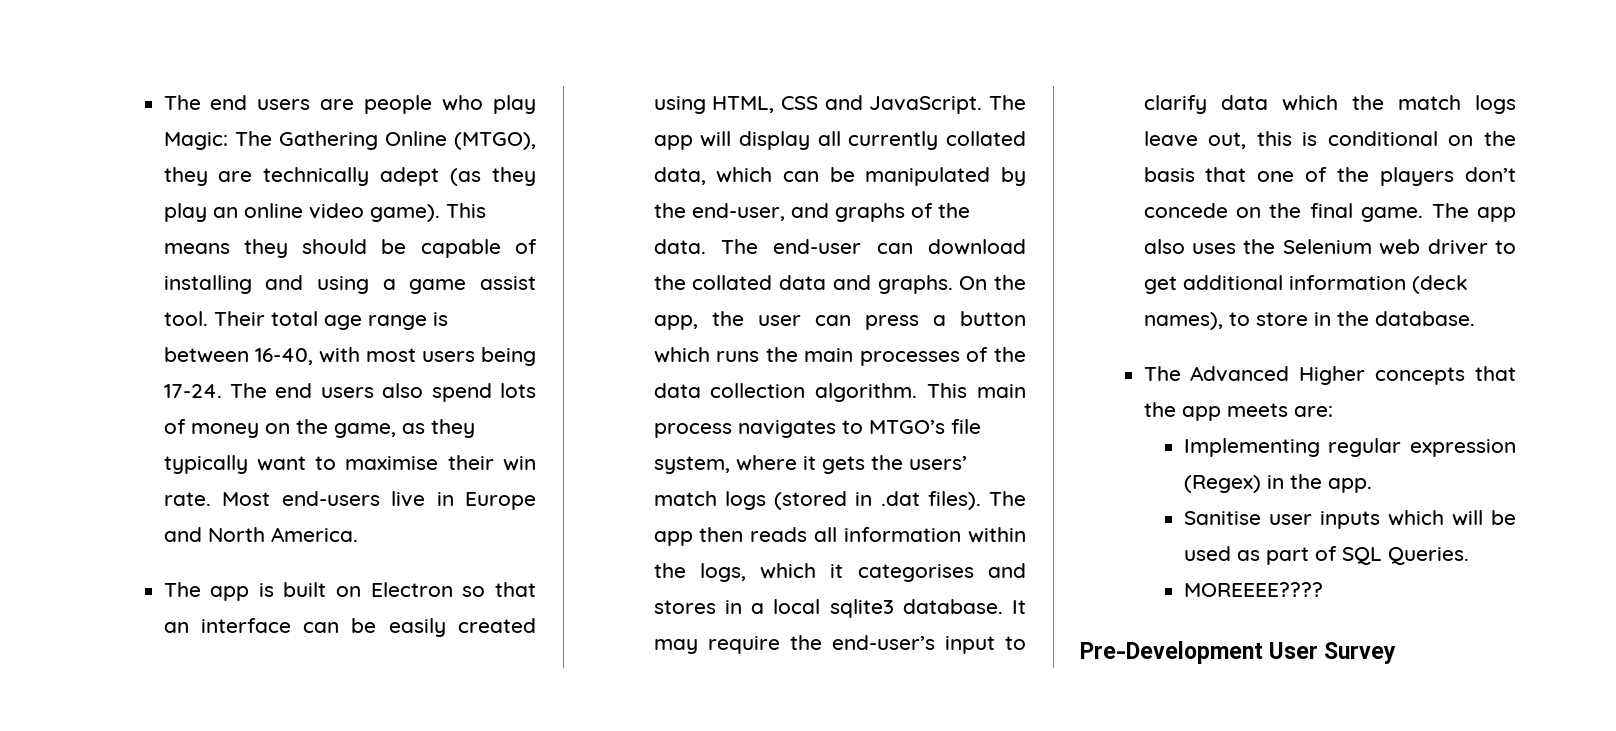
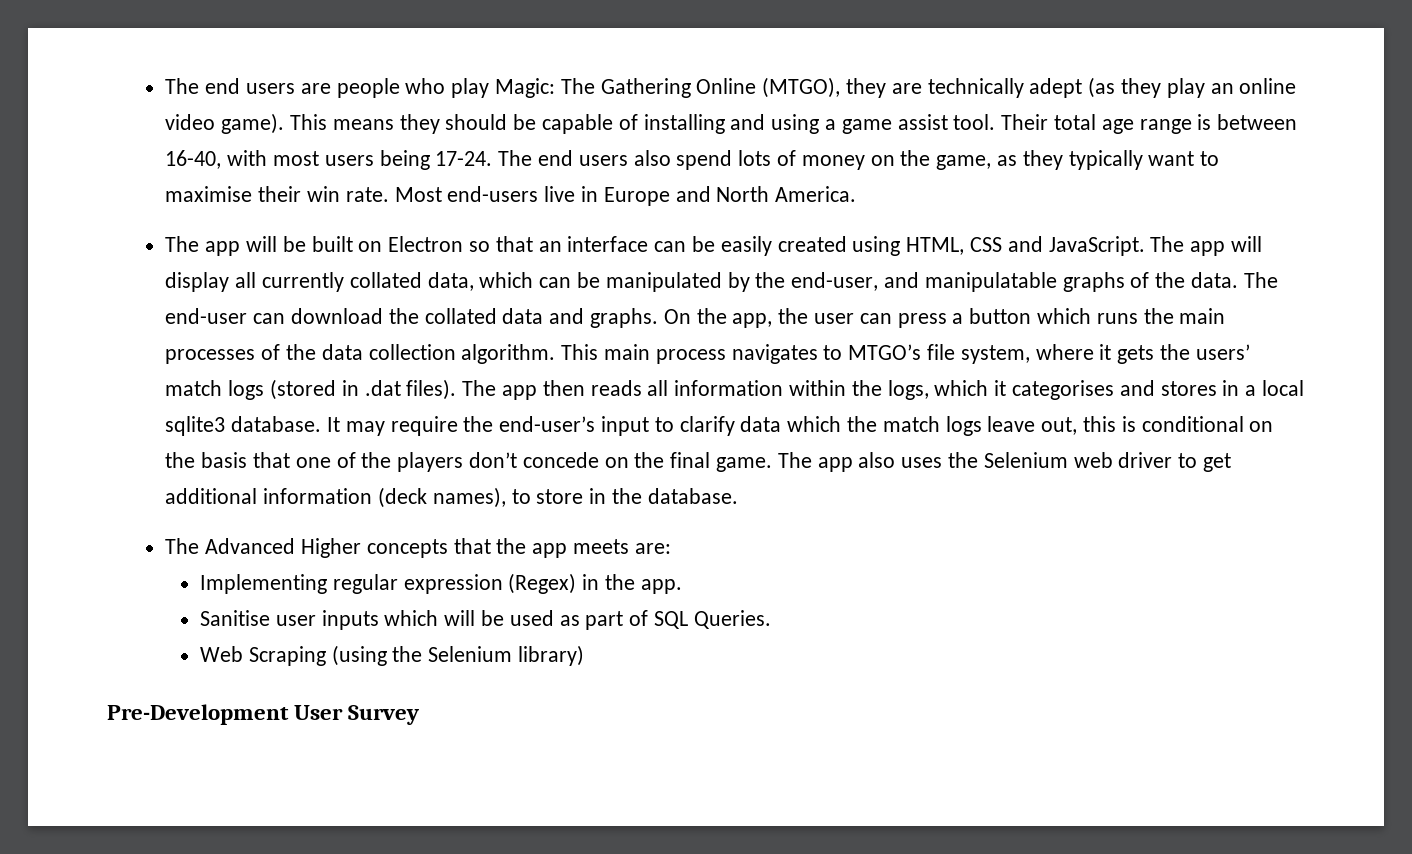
[258,583,274,597] is -> [245,236,306,252] will be
(829, 210) none -> [924,272,1057,292] manipulatable
[1183,582,1323,597] MOREEEE???? -> [200,645,585,666] Web Scraping (using the Selenium library)

